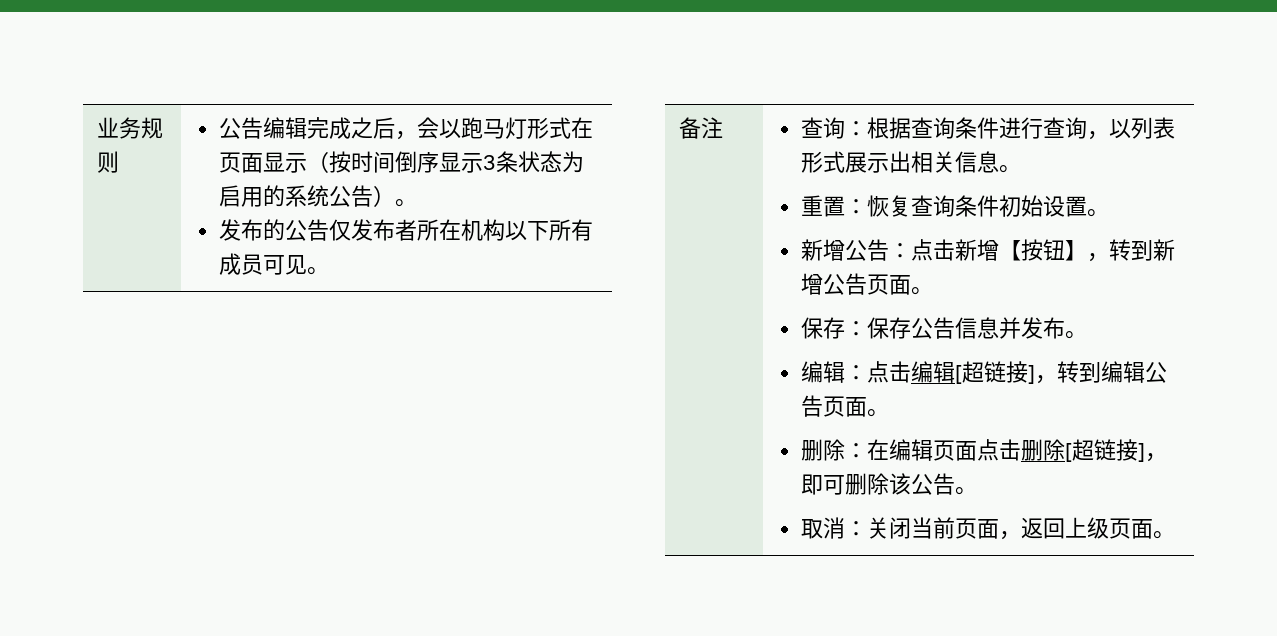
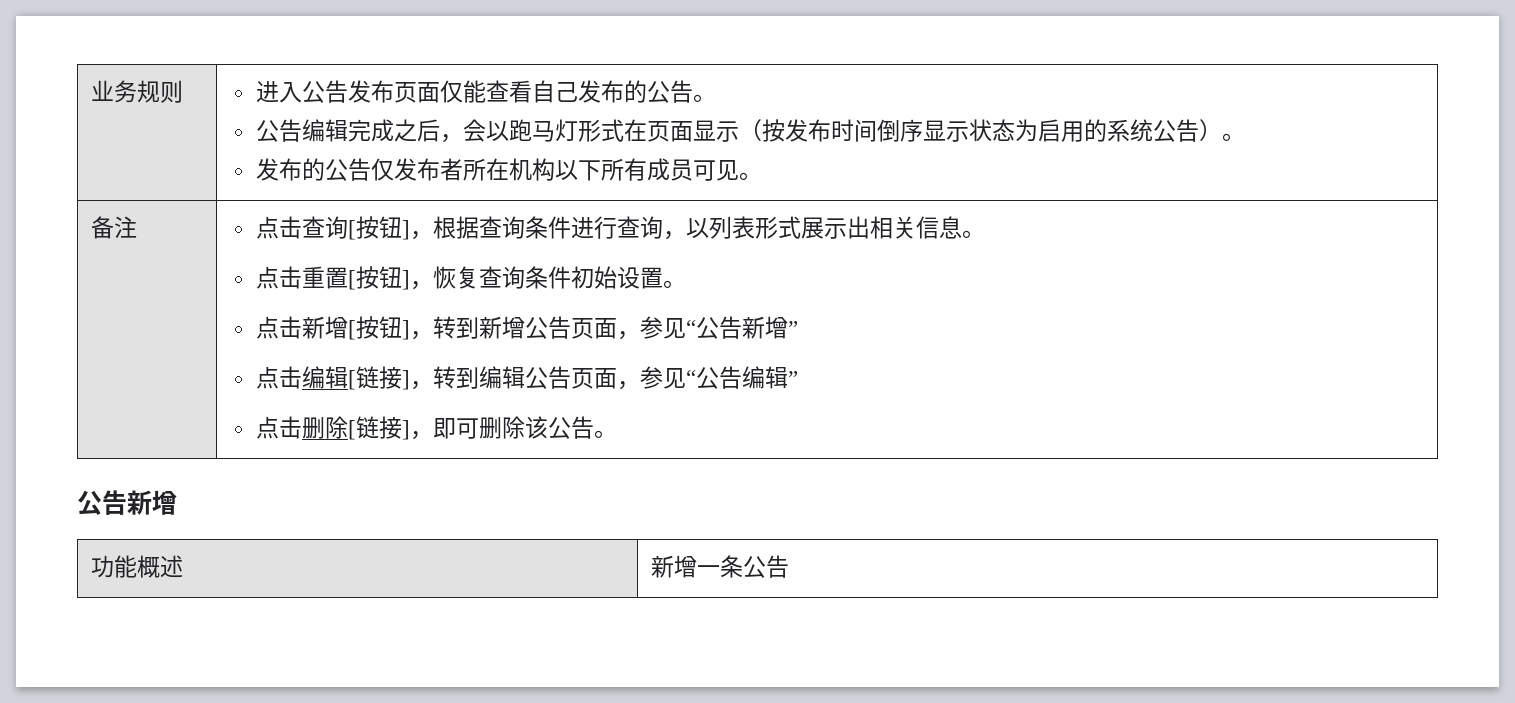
(119, 162) none -> [255,80,716,103] 进入公告发布页面仅能查看自己发布的公告。 //
(352, 162) none -> [784,119,831,142] 发布
[483,151,519,173] 3条 -> (969, 131) none
[801,117,868,139] 查询： -> [255,216,433,240] 点击查询[按钮]，
[801,195,868,217] 重置： -> [255,266,433,290] 点击重置[按钮]，
[801,239,1088,261] 新增公告：点击新增【按钮】 -> [255,316,410,340] 点击新增[按钮]
[911,287,934,295] [801,317,1088,339] [801,361,868,383] 。 // 保存：保存公告信息并发布。 // 编辑： -> [616,316,798,340] ，参见“公告新增” //
[962,361,985,383] 超 -> (356, 380) none
[867,409,890,417] [801,439,978,461] 。 // 删除：在编辑页面 -> [616,366,798,390] ，参见“公告编辑” //
[1072,439,1095,461] 超 -> (356, 430) none
[801,517,1176,540] // 取消：关闭当前页面，返回上级页面。 -> [77,490,177,515] [91,555,184,578] [651,555,790,578] // 公告新增 // 功能概述 | 新增一条公告

